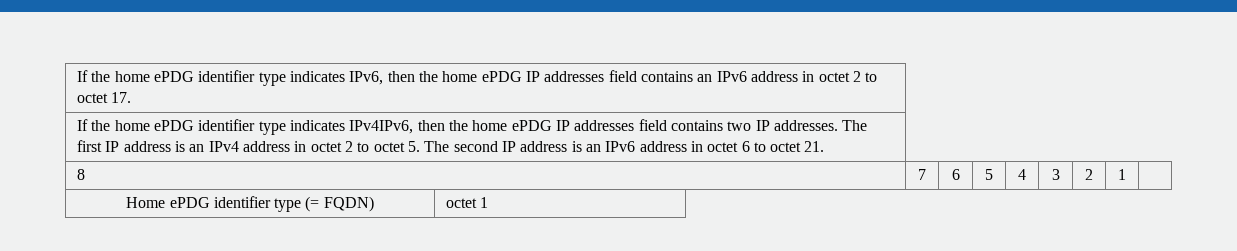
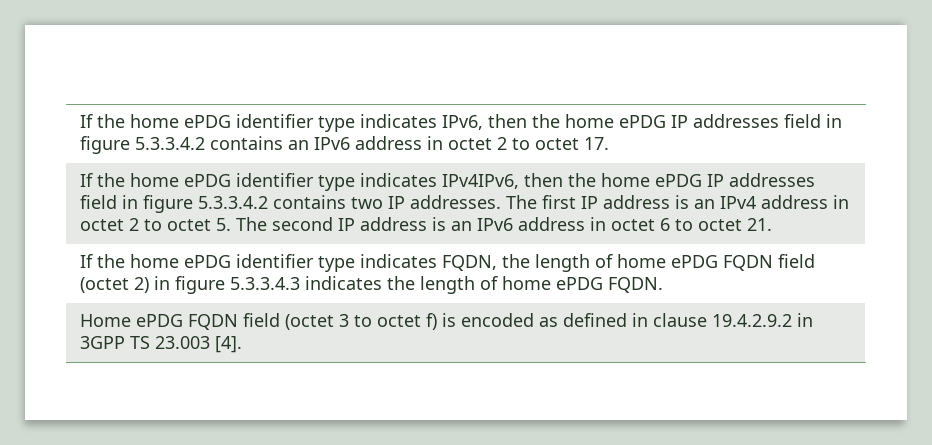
(637, 76) none -> [825,114,842,128] [79,136,205,154] in figure 5.3.3.4.2
(667, 125) none -> [121,195,268,213] in figure 5.3.3.4.2
[77,169,86,180] [918,169,926,180] [951,169,960,180] [985,169,993,180] [1018,169,1026,180] [1051,169,1060,180] [1085,169,1093,180] [1118,169,1126,180] [126,196,374,212] [446,197,489,208] 8 | 7 | 6 | 5 | 4 | 3 | 2 | 1 | // Home ePDG identifier type (= FQDN) | octet 1 -> [79,254,815,272] [79,276,663,294] [79,313,813,330] [79,336,242,353] If the home ePDG identifier type indicates FQDN, the length of home ePDG FQDN field (octet 2) in figure 5.3.3.4.3 indicates the length of home ePDG FQDN. // Home ePDG FQDN field (octet 3 to octet f) is encoded as defined in clause 19.4.2.9.2 in 3GPP TS 23.003 [4].

